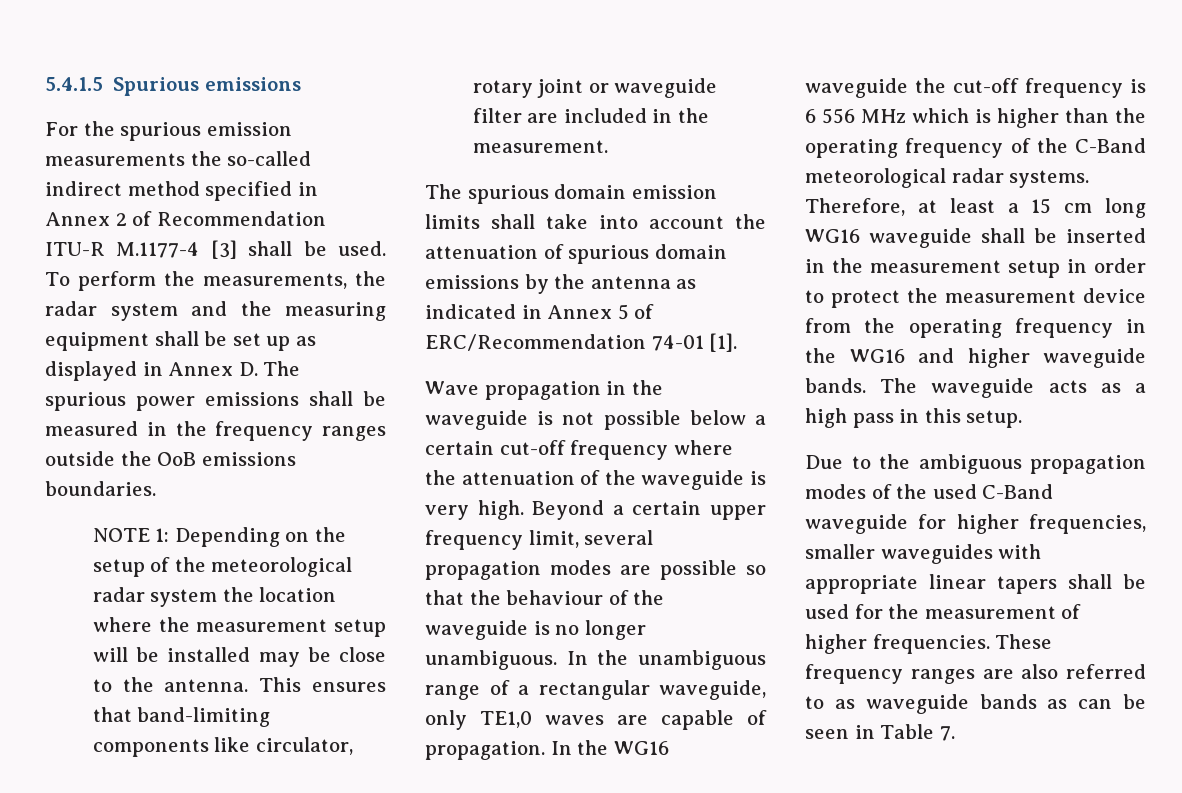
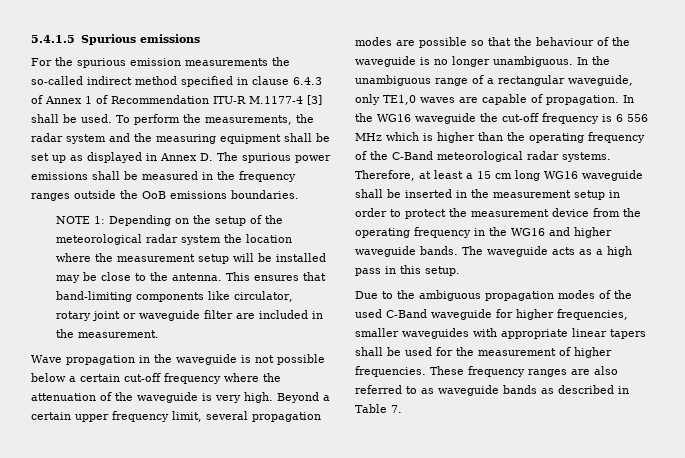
[45,212,127,226] Annex 2 -> [252,76,322,85] [31,95,92,104] clause 6.4.3 of Annex 1
[425,184,717,204] [425,214,766,229] [425,244,727,264] [425,274,697,294] [425,304,655,320] [425,333,738,352] // The spurious domain emission limits shall take into account the attenuation of spurious domain emissions by the antenna as indicated in Annex 5 of ERC/Recommendation 74-01 [1]. -> (160, 334) none
[1078,694,1146,709] [805,729,849,739] can be seen -> [558,385,614,394] described

